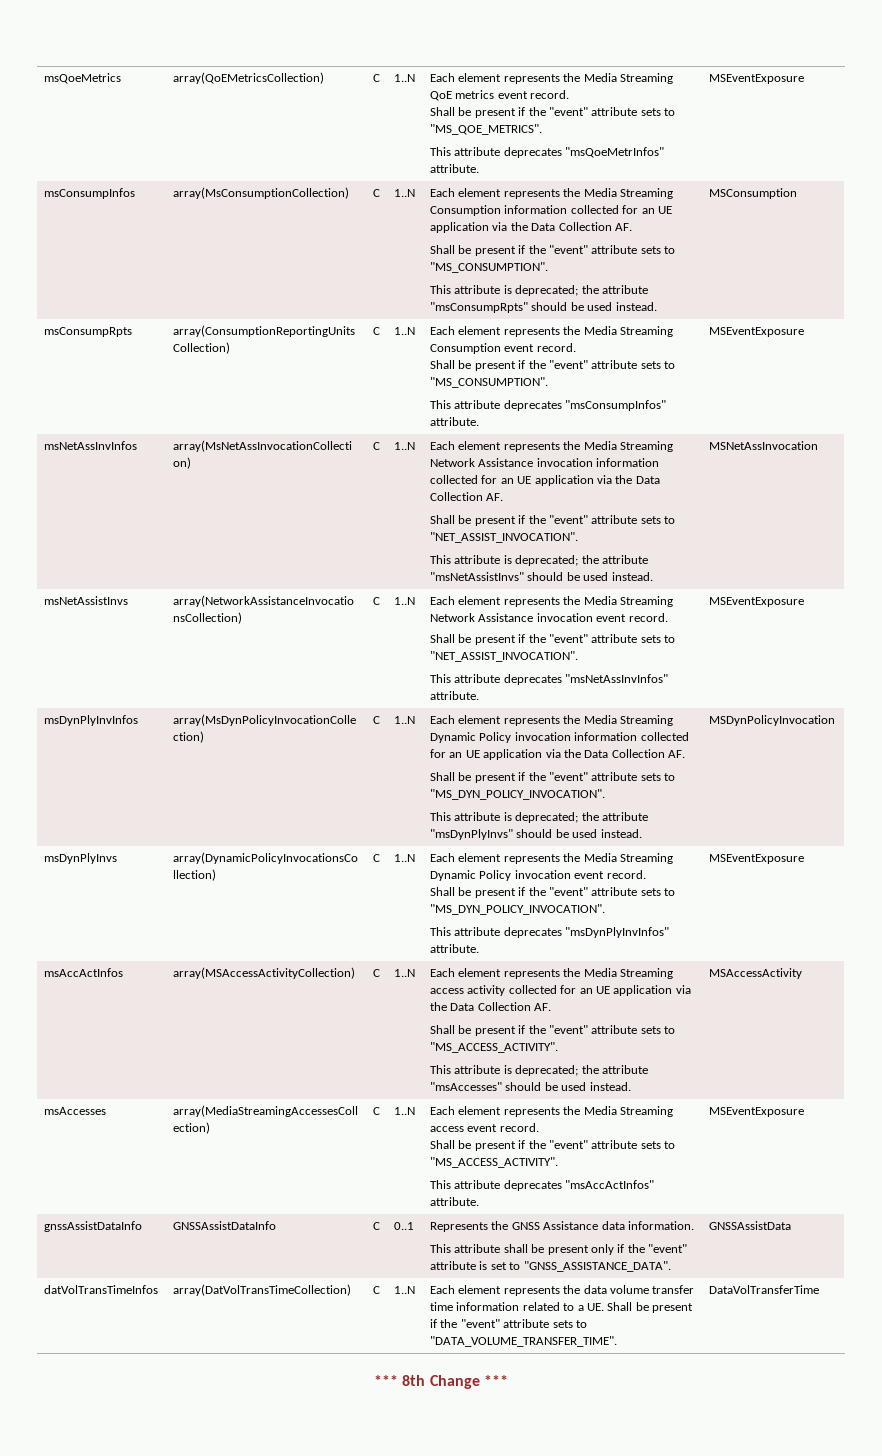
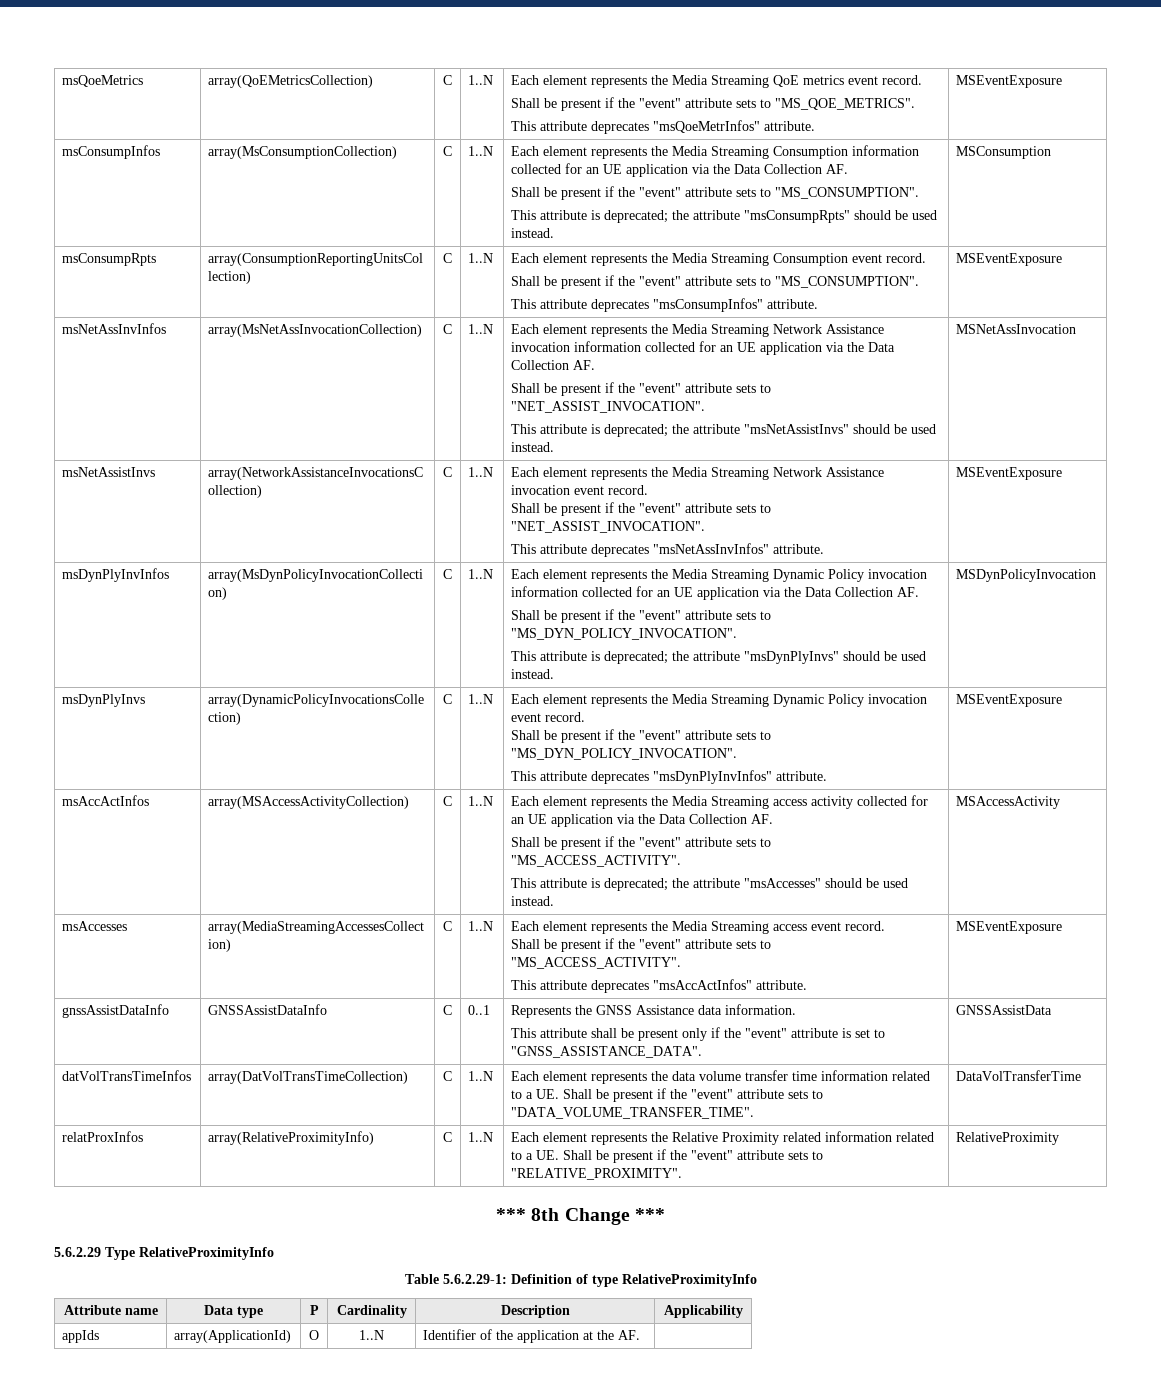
[374,1375,508,1389] // *** 8th Change *** -> [62,1131,144,1142] [208,1131,375,1145] [443,1132,452,1142] [468,1132,494,1142] [511,1131,935,1145] [511,1149,824,1163] [511,1168,683,1180] [956,1132,1060,1145] [496,1208,665,1225] [54,1247,274,1260] [404,1274,757,1287] [63,1305,158,1315] [204,1305,263,1318] [309,1305,319,1315] [336,1305,407,1318] [500,1305,570,1318] [663,1305,743,1318] [62,1330,100,1343] [174,1330,292,1343] [309,1330,319,1340] [359,1330,384,1340] [423,1329,641,1343] // relatProxInfos | array(RelativeProximityInfo) | C | 1..N | Each element represents the Relative Proximity related information related to a UE. Shall be present if the "event" attribute sets to "RELATIVE_PROXIMITY". | RelativeProximity // *** 8th Change *** // 5.6.2.29 Type RelativeProximityInfo // Table 5.6.2.29-1: Definition of type RelativeProximityInfo // Attribute name | Data type | P | Cardinality | Description | Applicability // appIds | array(ApplicationId) | O | 1..N | Identifier of the application at the AF. |

